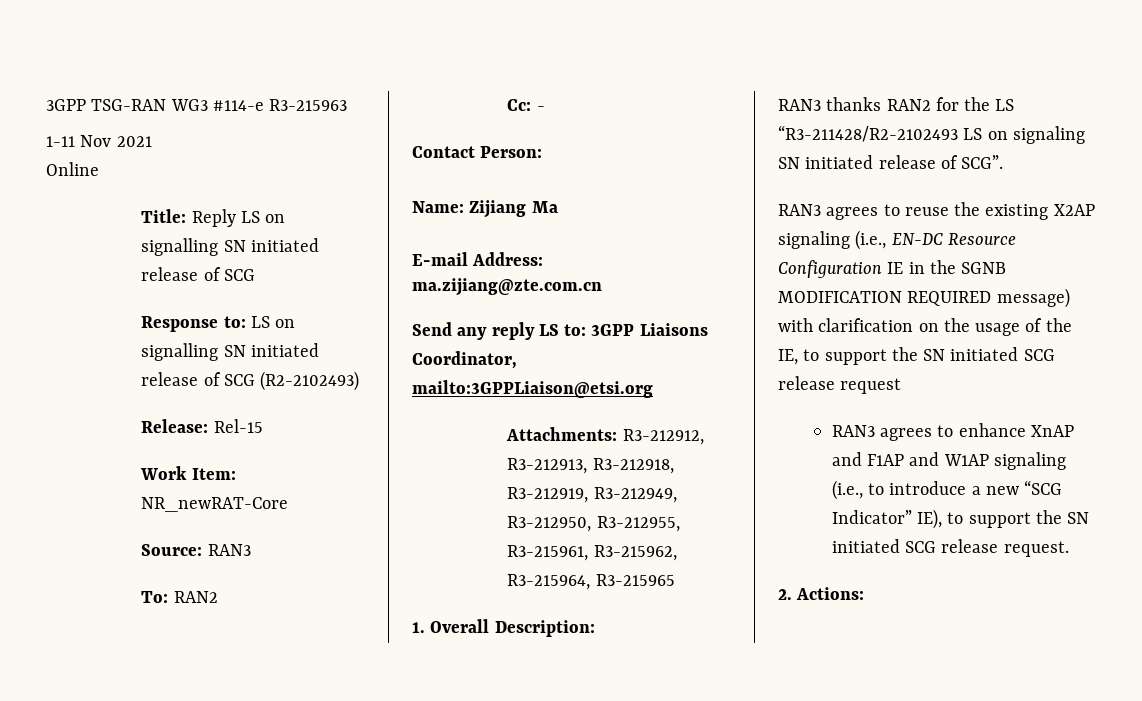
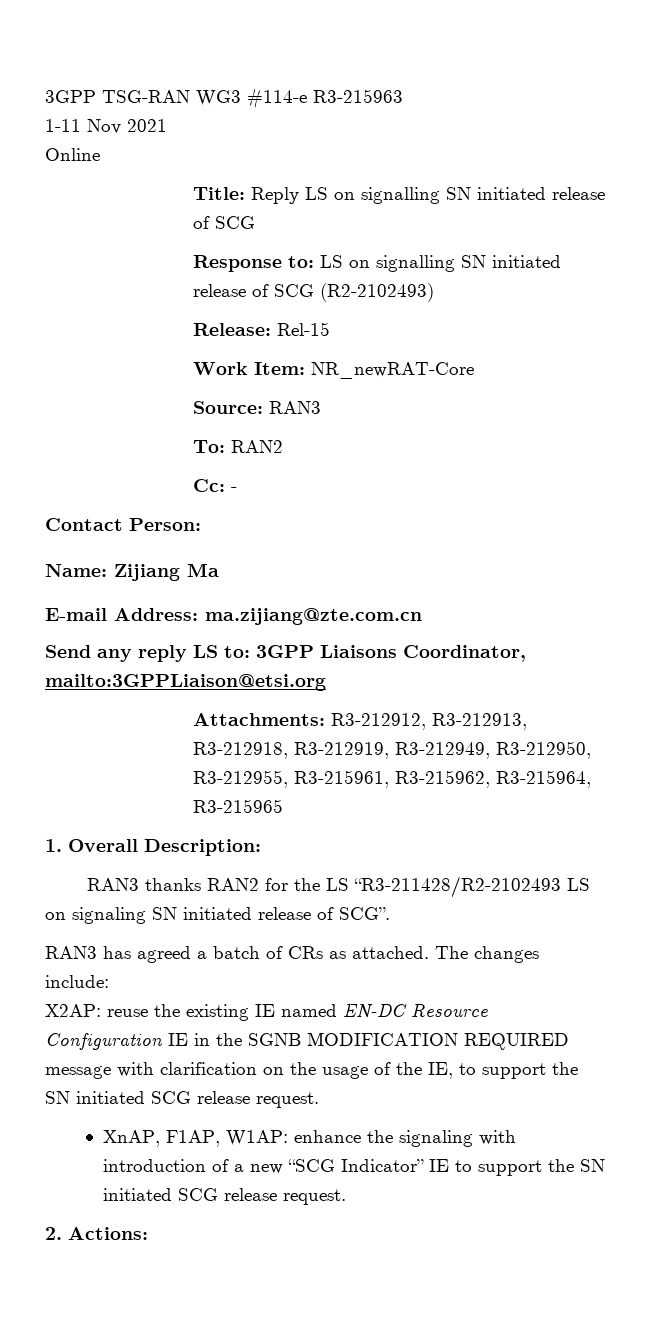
[826,202,1095,220] [778,230,887,250] agrees to reuse the existing X2AP signaling (i.e., -> [103,946,539,963] [45,975,109,988] [45,1004,337,1021] has agreed a batch of CRs as attached. The changes include: // X2AP: reuse the existing IE named
[996,288,1070,308] message) -> [45,1066,111,1079] message
[840,378,902,394] [831,423,1074,441] [831,452,1066,470] [831,480,967,500] request // RAN3 agrees to enhance XnAP and F1AP and W1AP signaling (i.e., to introduce -> [256,1092,319,1108] [102,1130,516,1147] [102,1159,229,1172] request. // XnAP, F1AP, W1AP: enhance the signaling with introduction of
[917,509,943,529] IE), -> [428,1159,449,1172] IE

